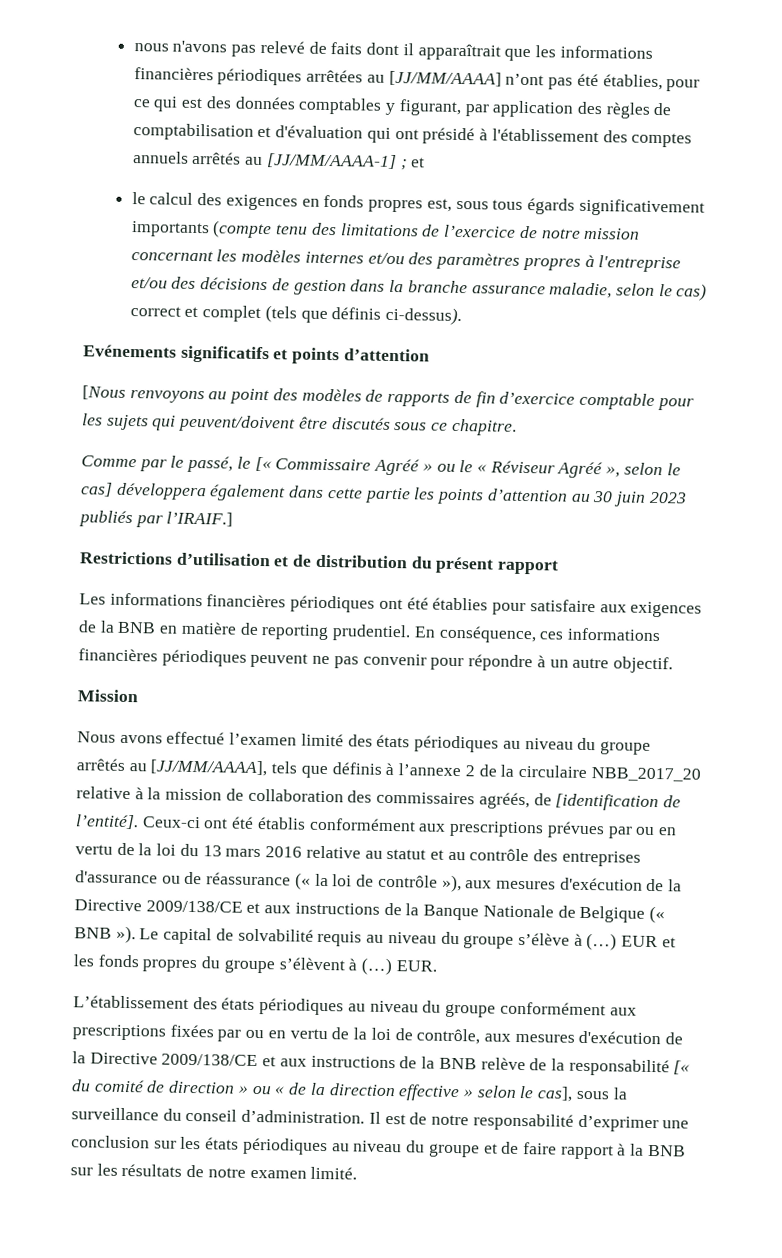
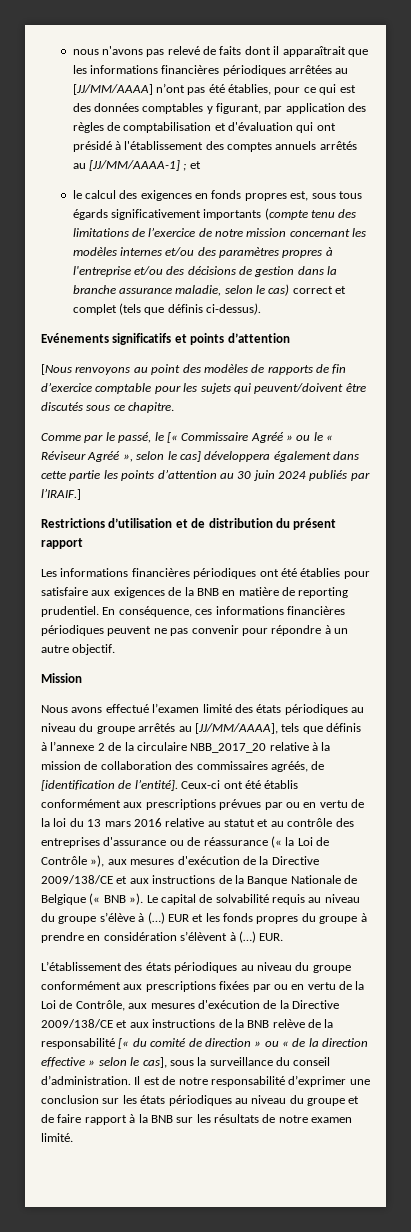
[648,491,687,504] 2023 -> [278,471,306,479] 2024
[332,874,438,888] loi de contrôle -> [297,837,329,846] [41,856,87,865] Loi de Contrôle
(275, 966) none -> [360,913,367,922] [41,932,177,943] à prendre en considération
[370,1027,481,1045] loi de contrôle, -> [41,1000,125,1011] Loi de Contrôle,

